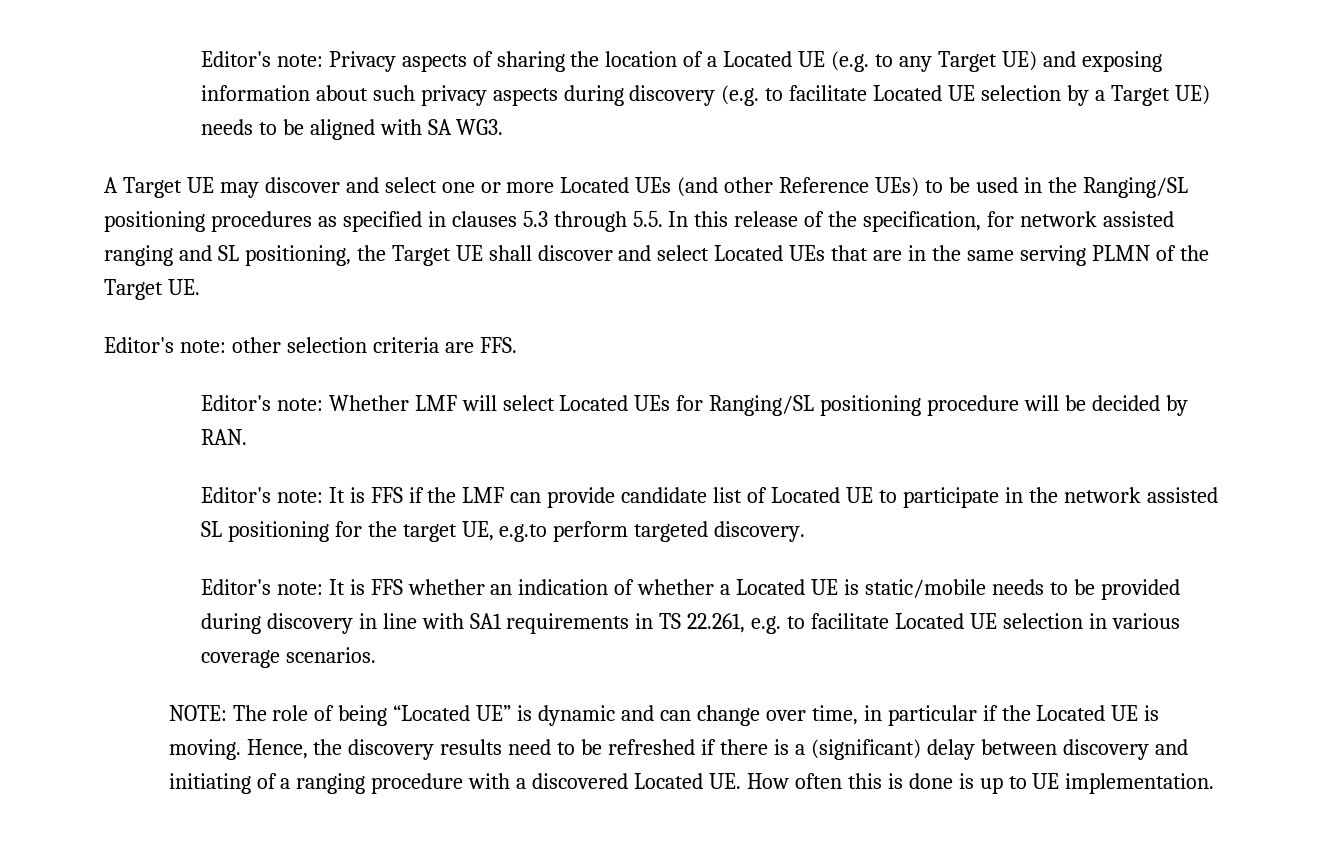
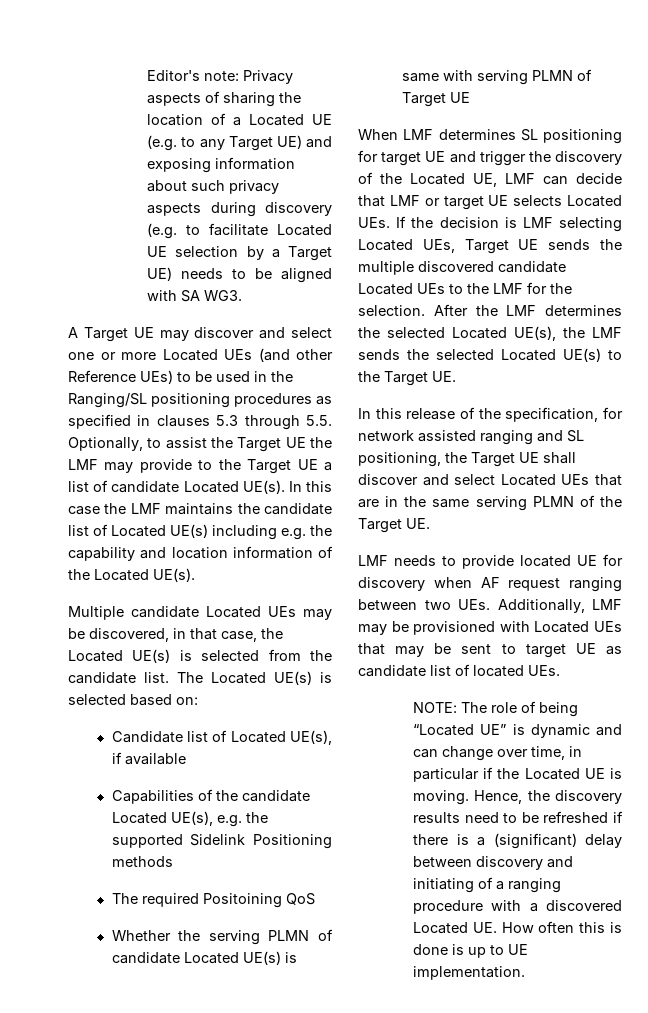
(663, 219) none -> [68,437,332,452] [68,459,332,474] [68,480,332,494] [68,503,332,515] [68,524,332,540] [68,546,333,561] [68,568,195,582] [68,606,332,620] [68,628,283,642] [68,649,332,663] [68,671,332,685] [68,694,198,706] [111,730,333,745] [111,752,186,765] [111,789,310,804] [111,811,268,827] [111,834,332,849] [111,856,173,867] [111,893,315,908] [111,929,334,945] [111,951,297,965] [401,69,592,85] [401,92,470,107] [358,129,622,144] [358,150,622,166] [358,172,622,187] [358,195,622,210] [358,216,622,232] [358,239,622,254] [358,261,566,275] [358,282,572,295] [358,304,622,316] [358,326,622,341] [358,348,622,362] [358,371,456,386] Optionally, to assist the Target UE the LMF may provide to the Target UE a list of candidate Located UE(s). In this case the LMF maintains the candidate list of Located UE(s) including e.g. the capability and location information of the Located UE(s). // Multiple candidate Located UEs may be discovered, in that case, the Located UE(s) is selected from the candidate list. The Located UE(s) is selected based on: // Candidate list of Located UE(s), if available // Capabilities of the candidate Located UE(s), e.g. the supported Sidelink Positioning methods // The required Positoining QoS // Whether the serving PLMN of candidate Located UE(s) is same with serving PLMN of Target UE // When LMF determines SL positioning for target UE and trigger the discovery of the Located UE, LMF can decide that LMF or target UE selects Located UEs. If the decision is LMF selecting Located UEs, Target UE sends the multiple discovered candidate Located UEs to the LMF for the selection. After the LMF determines the selected Located UE(s), the LMF sends the selected Located UE(s) to the Target UE. //
[104,337,517,353] [200,395,1188,416] [200,429,247,445] [200,487,1218,508] [200,521,806,542] [200,579,1180,600] [200,613,1180,634] [200,647,376,668] Editor's note: other selection criteria are FFS. // Editor's note: Whether LMF will select Located UEs for Ranging/SL positioning procedure will be decided by RAN. // Editor's note: It is FFS if the LMF can provide candidate list of Located UE to participate in the network assisted SL positioning for the target UE, e.g.to perform targeted discovery. // Editor's note: It is FFS whether an indication of whether a Located UE is static/mobile needs to be provided during discovery in line with SA1 requirements in TS 22.261, e.g. to facilitate Located UE selection in various coverage scenarios. -> [358,554,623,569] [358,577,622,592] [358,599,622,613] [358,621,622,635] [358,643,622,658] [358,664,560,677] LMF needs to provide located UE for discovery when AF request ranging between two UEs. Additionally, LMF may be provisioned with Located UEs that may be sent to target UE as candidate list of located UEs.

